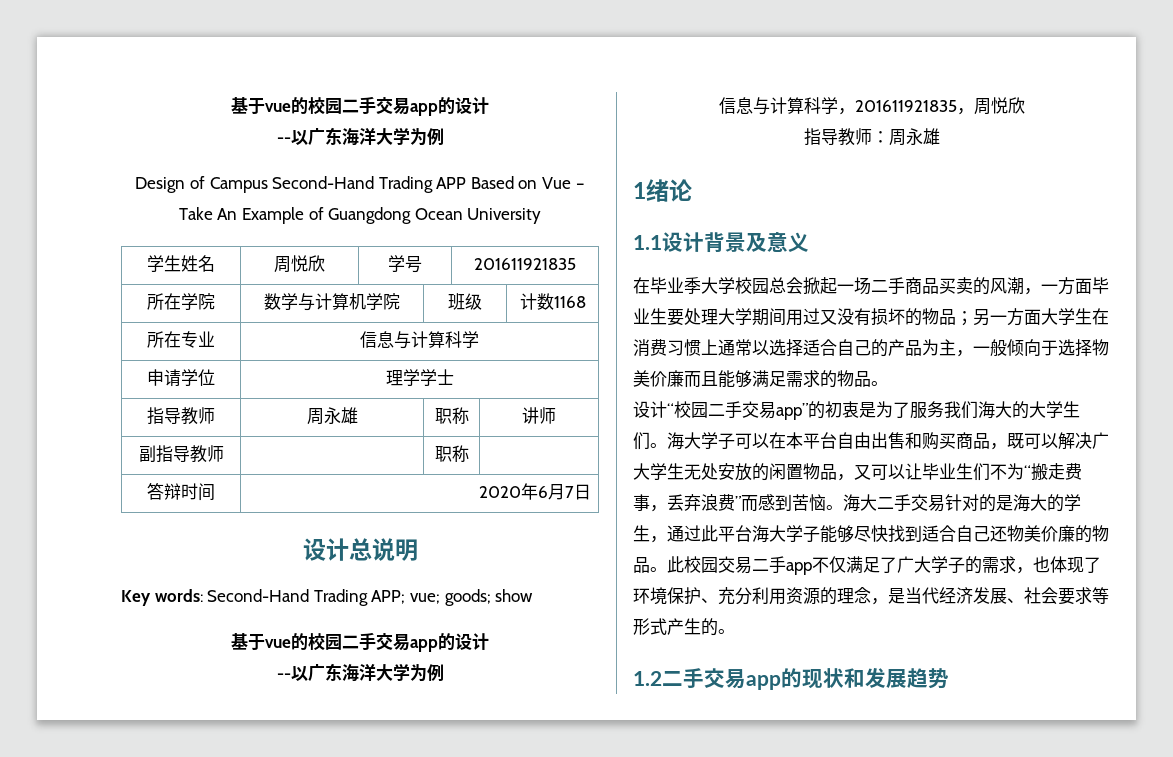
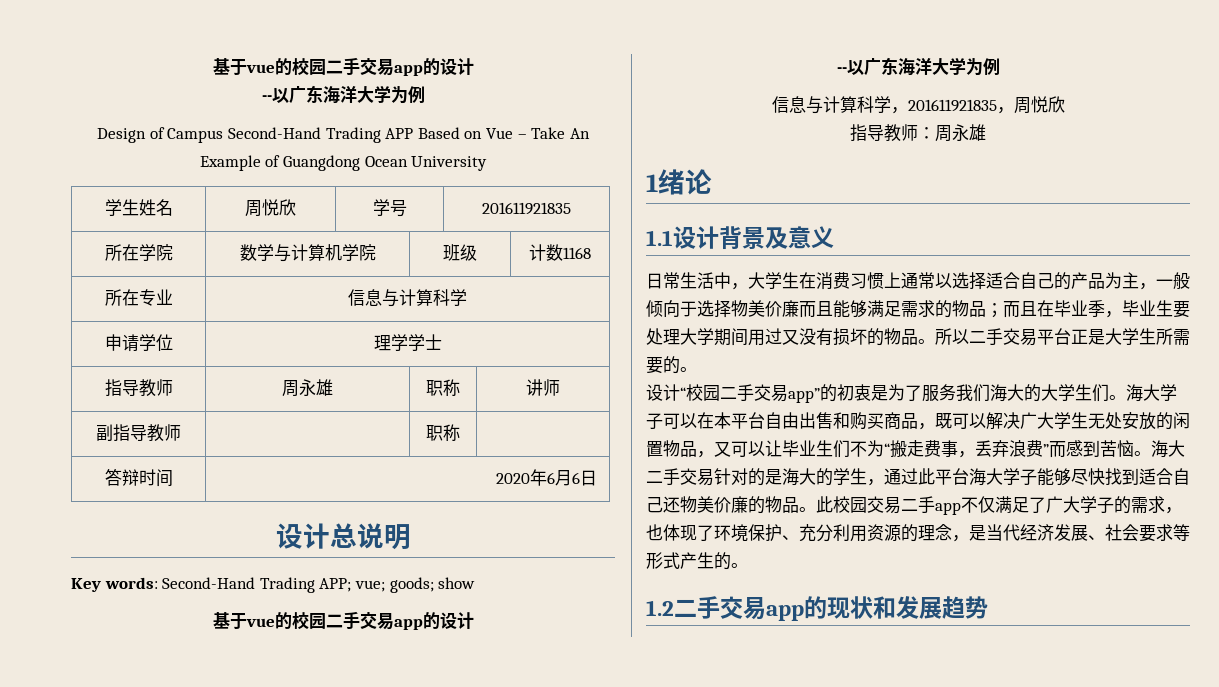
[565,486,575,498] 7 -> [572,472,581,484] 6
[633,277,1109,295] [633,308,1041,326] 在毕业季大学校园总会掀起一场二手商品买卖的风潮，一方面毕业生要处理大学期间用过又没有损坏的物品；另一方面 -> [646,272,748,290] 日常生活中，
(871, 379) none -> [986,300,1190,318] [646,328,1190,346] [646,356,680,374] ；而且在毕业季，毕业生要处理大学期间用过又没有损坏的物品。所以二手交易平台正是大学生所需要的

